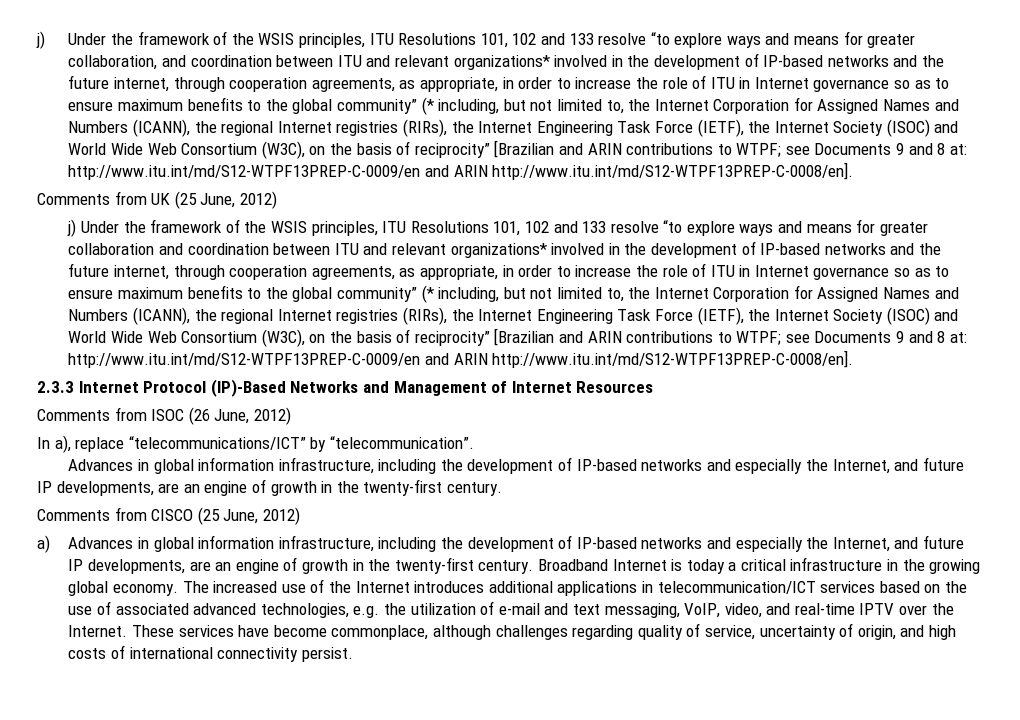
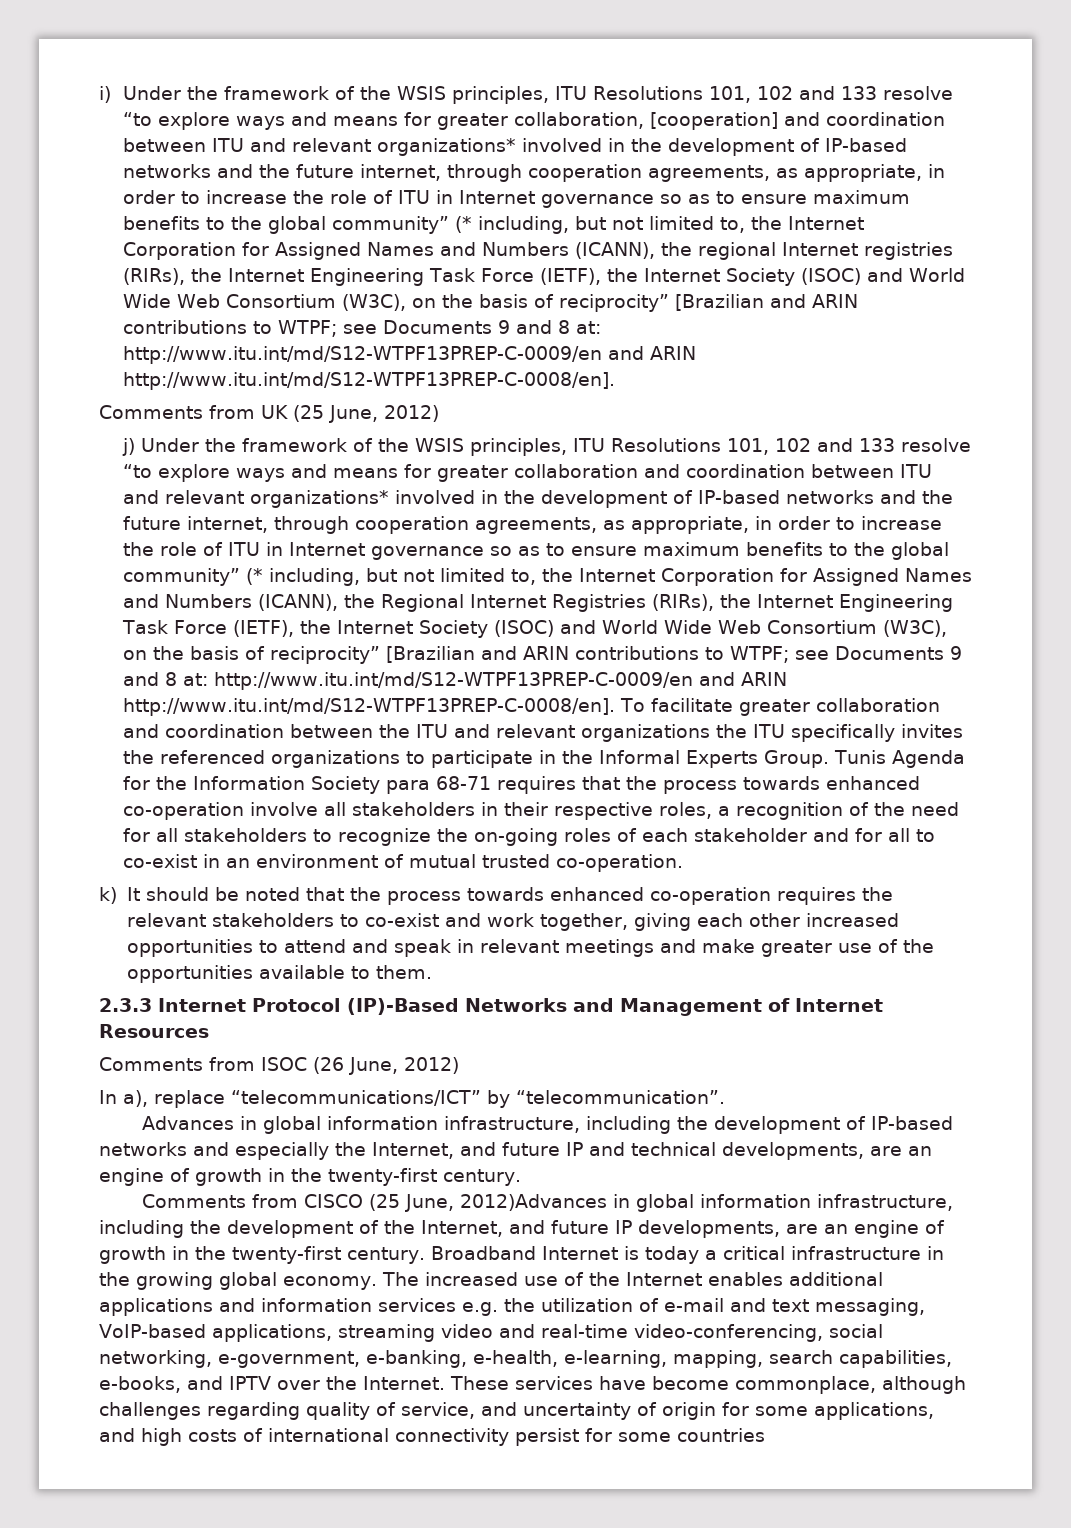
[36,31,45,49] j) -> [99,86,111,103] i)
(158, 62) none -> [649,112,778,130] [cooperation]
[221,309,399,324] regional Internet registries -> [380,594,646,612] Regional Internet Registries
(854, 359) none -> [619,698,940,716] [122,724,963,742] [122,750,965,768] [122,776,920,794] [122,802,959,820] [122,828,935,846] [122,854,683,872] [99,887,893,905] [126,913,900,931] [126,939,935,957] [126,965,432,983] To facilitate greater collaboration and coordination between the ITU and relevant organizations the ITU specifically invites the referenced organizations to participate in the Informal Experts Group. Tunis Agenda for the Information Society para 68-71 requires that the process towards enhanced co-operation involve all stakeholders in their respective roles, a recognition of the need for all stakeholders to recognize the on-going roles of each stakeholder and for all to co-exist in an environment of mutual trusted co-operation. // k) It should be noted that the process towards enhanced co-operation requires the relevant stakeholders to co-exist and work together, giving each other increased opportunities to attend and speak in relevant meetings and make greater use of the opportunities available to them.
(52, 487) none -> [589,1142,716,1156] and technical
[262,507,300,525] [37,535,803,553] 2012) // a) Advances in global information infrastructure, including the development of IP-based networks and especially -> [460,1194,954,1212] [99,1220,379,1238] 2012)Advances in global information infrastructure, including the development of
[414,581,485,593] introduces -> [707,1272,783,1286] enables
[641,581,967,594] [68,601,349,618] in telecommunication/ICT services based on the use of associated advanced technologies, -> [219,1298,456,1312] and information services
[684,603,855,618] VoIP, video, and real-time -> [99,1324,883,1342] [99,1350,952,1368] [99,1376,223,1393] VoIP-based applications, streaming video and real-time video-conferencing, social networking, e-government, e-banking, e-health, e-learning, mapping, search capabilities, e-books, and
(755, 632) none -> [481,1402,517,1416] and
[857,625,896,640] origin, -> [662,1402,934,1420] origin for some applications,
[301,647,353,662] persist. -> [515,1428,765,1446] persist for some countries

